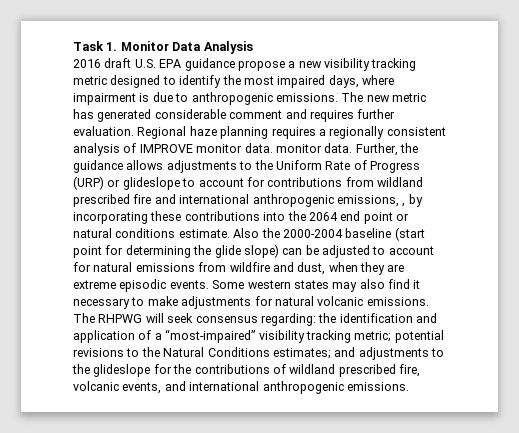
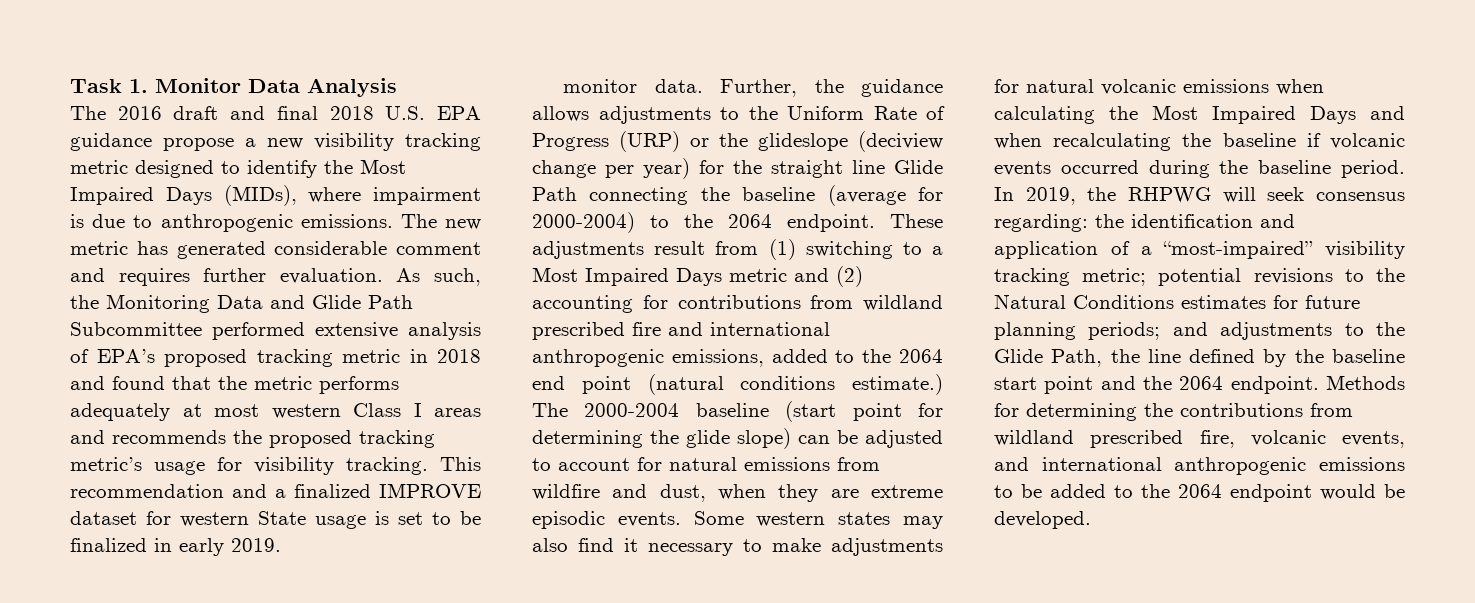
(253, 47) none -> [70,106,106,120] The
(132, 63) none -> [230,106,374,120] and final 2018
[243,75,359,88] most impaired days, -> [360,159,406,174] [70,185,297,206] Most Impaired Days (MIDs),
[137,126,446,139] [73,143,273,156] Regional haze planning requires a regionally consistent analysis of IMPROVE monitor data. -> [396,268,481,286] [70,294,413,313] [70,322,481,340] [70,349,481,367] [70,376,399,394] [70,403,481,421] [70,430,435,448] [70,457,481,475] [70,483,481,498] [70,511,481,529] [70,538,281,556] As such, the Monitoring Data and Glide Path Subcommittee performed extensive analysis of EPA’s proposed tracking metric in 2018 and found that the metric performs adequately at most western Class I areas and recommends the proposed tracking metric’s usage for visibility tracking. This recommendation and a finalized IMPROVE dataset for western State usage is set to be finalized in early 2019. //
[122,177,244,190] glideslope to account -> [719,131,943,152] [532,158,943,179] [532,185,943,206] [532,212,943,233] [532,239,943,260] [532,266,863,287] [532,295,633,313] the glideslope (deciview change per year) for the straight line Glide Path connecting the baseline (average for 2000-2004) to the 2064 endpoint. These adjustments result from (1) switching to a Most Impaired Days metric and (2) accounting
[402,194,423,207] [73,211,409,224] [73,228,280,238] , by incorporating these contributions into the 2064 end point or natural conditions estimate. Also the -> [771,349,943,363] [532,374,943,395] [532,403,568,417] added to the 2064 end point (natural conditions estimate.) The
[366,297,429,306] [73,313,95,323] emissions. The -> [1183,79,1324,95] [994,105,1405,124] [994,133,1405,151] [994,160,1405,178] [994,187,1117,205] emissions when calculating the Most Impaired Days and when recalculating the baseline if volcanic events occurred during the baseline period. In 2019, the
[272,347,444,360] [72,364,172,377] estimates; and adjustments to the glideslope for -> [1181,295,1360,309] [994,322,1405,340] [994,349,1405,367] [994,375,1405,394] [994,403,1137,421] estimates for future planning periods; and adjustments to the Glide Path, the line defined by the baseline start point and the 2064 endpoint. Methods for determining
[272,364,286,374] of -> [1310,403,1353,417] from
[346,382,409,391] emissions. -> [1319,457,1405,471] [994,484,1405,502] [994,511,1091,529] emissions to be added to the 2064 endpoint would be developed.

